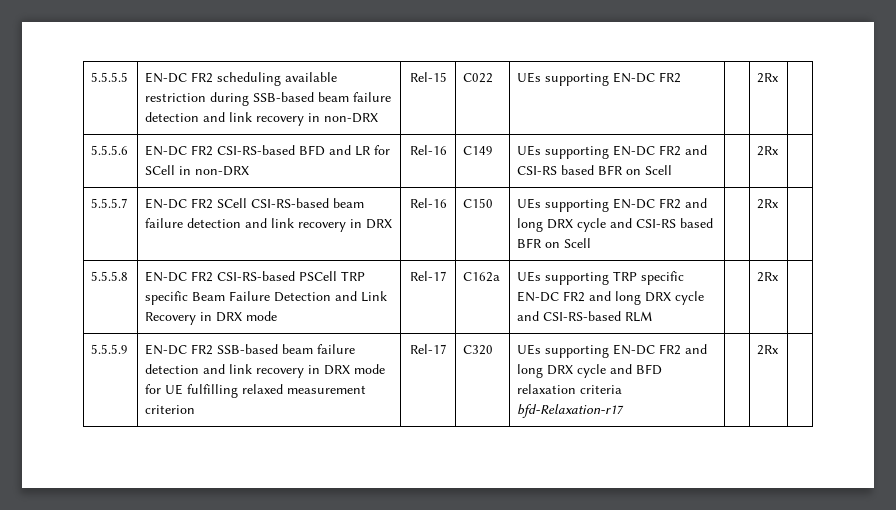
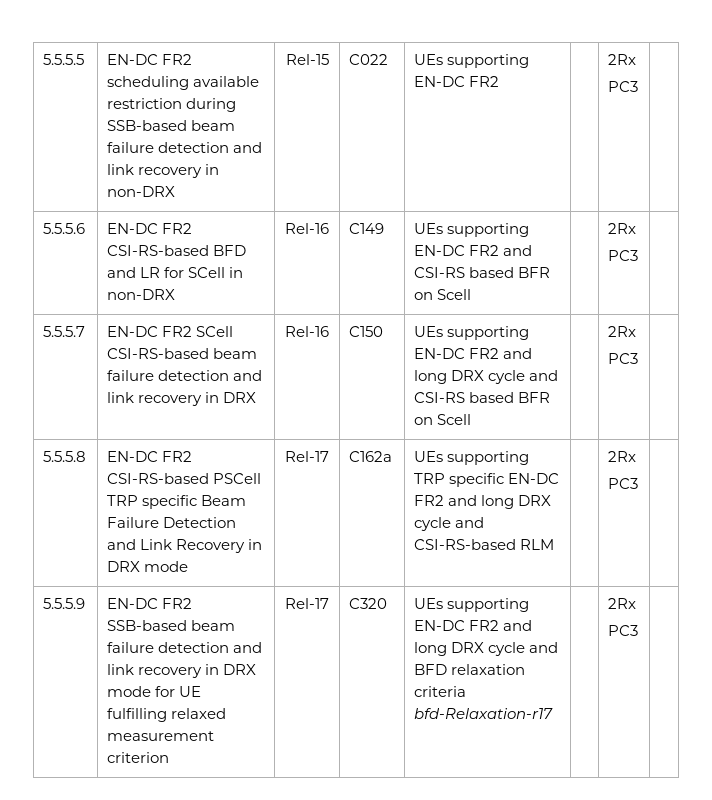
(780, 78) none -> [608,81,639,92] // PC3
(780, 151) none -> [608,250,639,261] // PC3
(780, 204) none -> [608,353,639,364] // PC3
(780, 277) none -> [608,478,639,489] // PC3
(780, 350) none -> [608,625,639,636] // PC3

